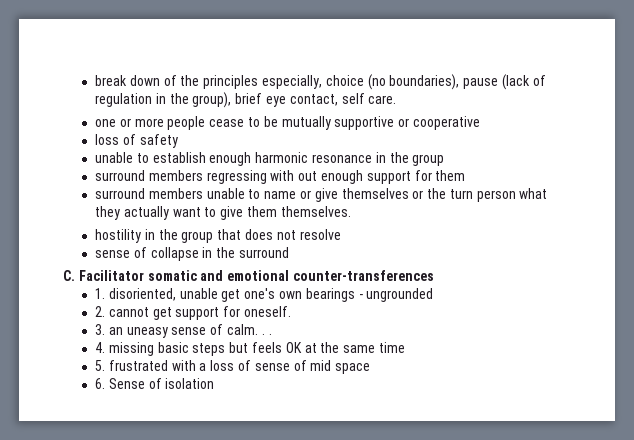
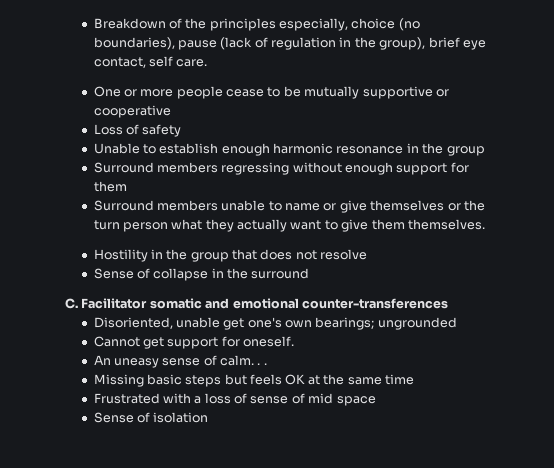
[95,75,160,86] break down -> [93,18,166,29] Breakdown
[95,119,117,127] one -> [93,86,121,97] One
[95,134,120,145] loss -> [93,124,123,135] Loss
[95,152,134,163] unable -> [93,143,140,154] Unable
[95,170,146,181] surround -> [93,162,154,173] Surround
[270,170,318,181] with out -> [292,162,342,173] without
[95,188,146,199] surround -> [93,200,154,211] Surround
[95,229,142,243] hostility -> [93,249,148,262] Hostility
[95,250,131,258] sense -> [93,268,134,279] Sense
[95,288,176,301] 1. disoriented, -> [93,317,173,329] Disoriented,
[305,288,363,302] bearings - -> [315,317,375,330] bearings;
[95,306,149,317] 2. cannot -> [93,336,140,347] Cannot
[95,324,123,335] 3. an -> [93,355,111,365] An
[95,342,154,356] 4. missing -> [93,374,144,387] Missing
[95,360,168,371] 5. frustrated -> [93,393,160,404] Frustrated
[95,378,106,389] 6. -> (376, 401) none

